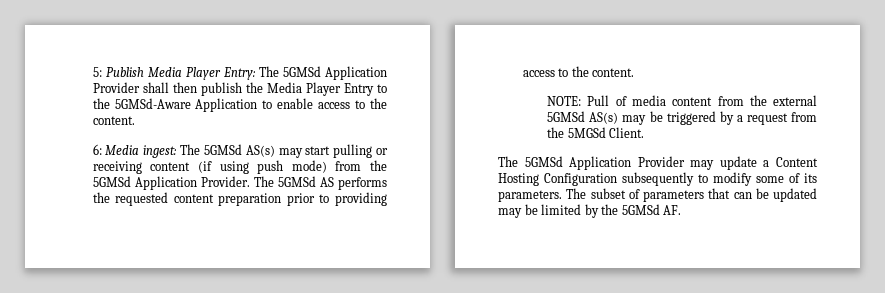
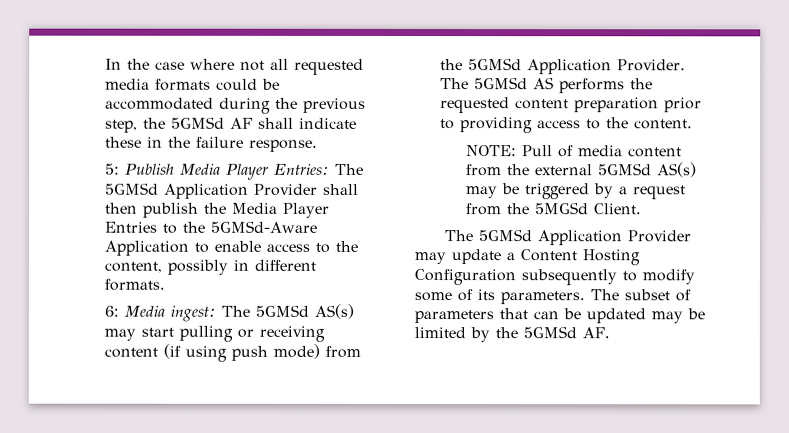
(92, 72) none -> [105,58,365,75] [105,78,281,91] [105,97,367,114] [105,116,358,133] [105,136,319,152] In the case where not all requested media formats could be accommodated during the previous step, the 5GMSd AF shall indicate these in the failure response. //
[222,67,256,80] Entry: -> [274,163,331,175] Entries:
[343,83,374,96] Entry -> [104,221,158,233] Entries
[92,116,135,125] content. -> [104,259,317,275] [104,278,166,291] content, possibly in different formats.

